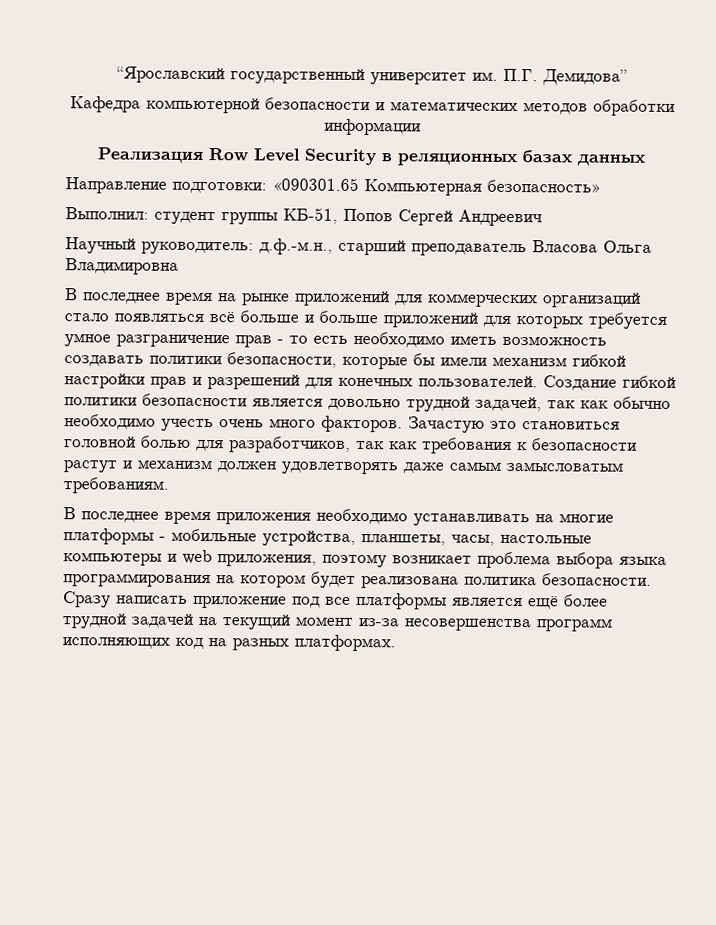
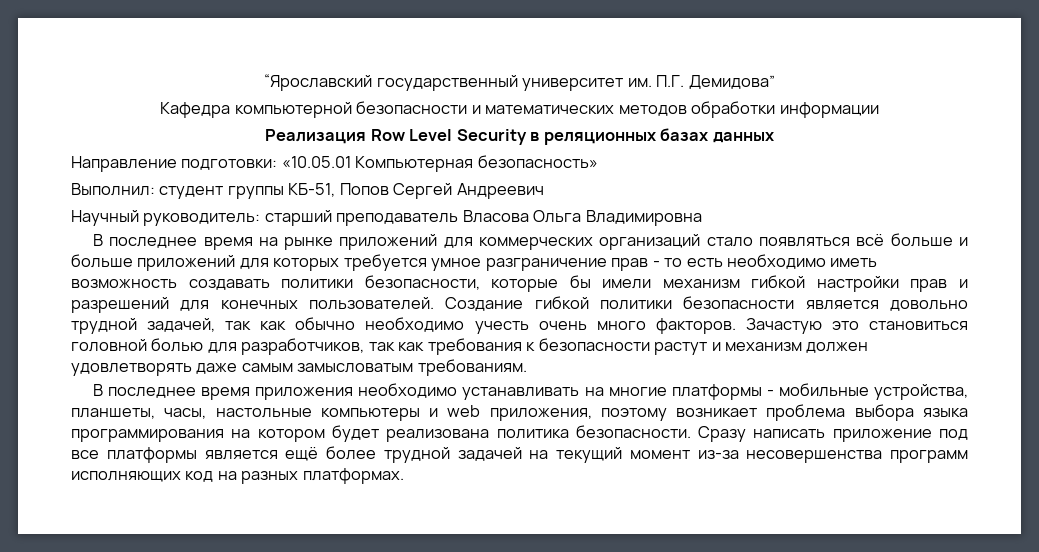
[272,177,359,191] «090301.65 -> [281,156,351,168] «10.05.01
[259,238,333,255] д.ф.-м.н., -> (261, 219) none

